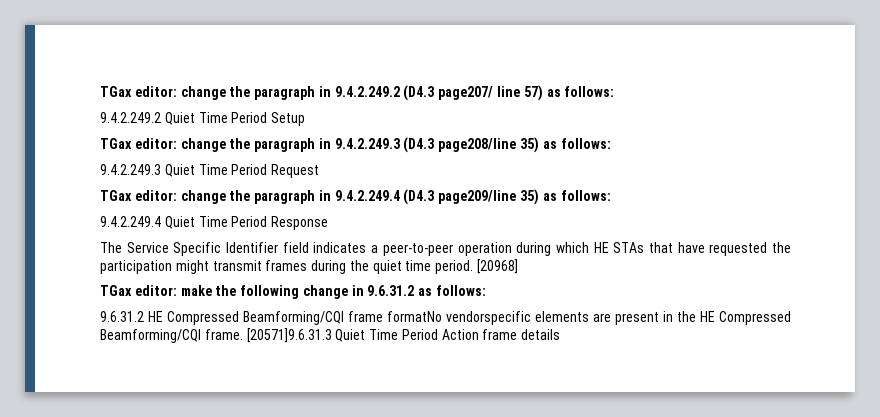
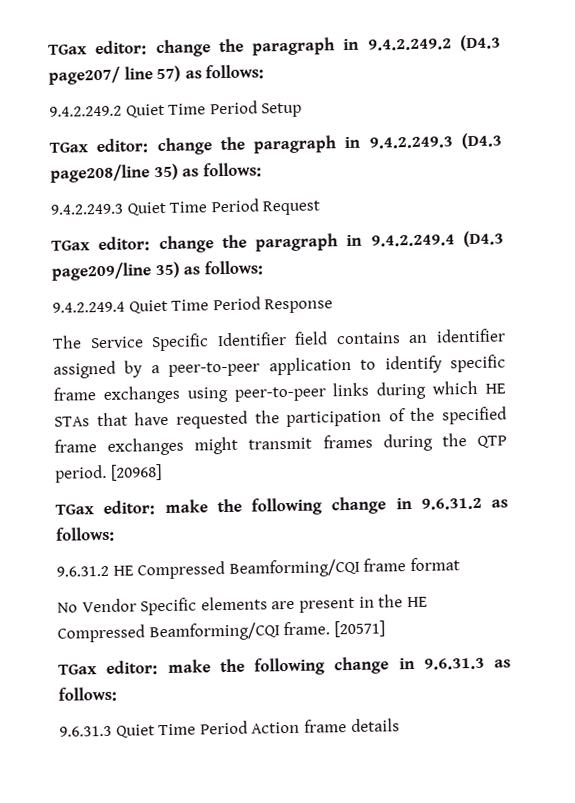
[313,242,512,256] indicates a peer-to-peer operation -> [335,328,506,345] [53,354,506,379] [53,382,370,404] contains an identifier assigned by a peer-to-peer application to identify specific frame exchanges using peer-to-peer links
(172, 267) none -> [388,406,507,425] [54,437,185,456] of the specified frame exchanges
[372,260,432,274] quiet time -> [477,435,508,448] QTP
[387,311,531,325] formatNo vendorspecific -> [409,557,460,572] [57,597,198,616] format // No Vendor Specific
[246,328,332,343] [20571]9.6.31.3 -> [333,620,385,638] [58,656,511,676] [58,686,117,702] [59,725,112,737] [20571] // TGax editor: make the following change in 9.6.31.3 as follows: // 9.6.31.3

